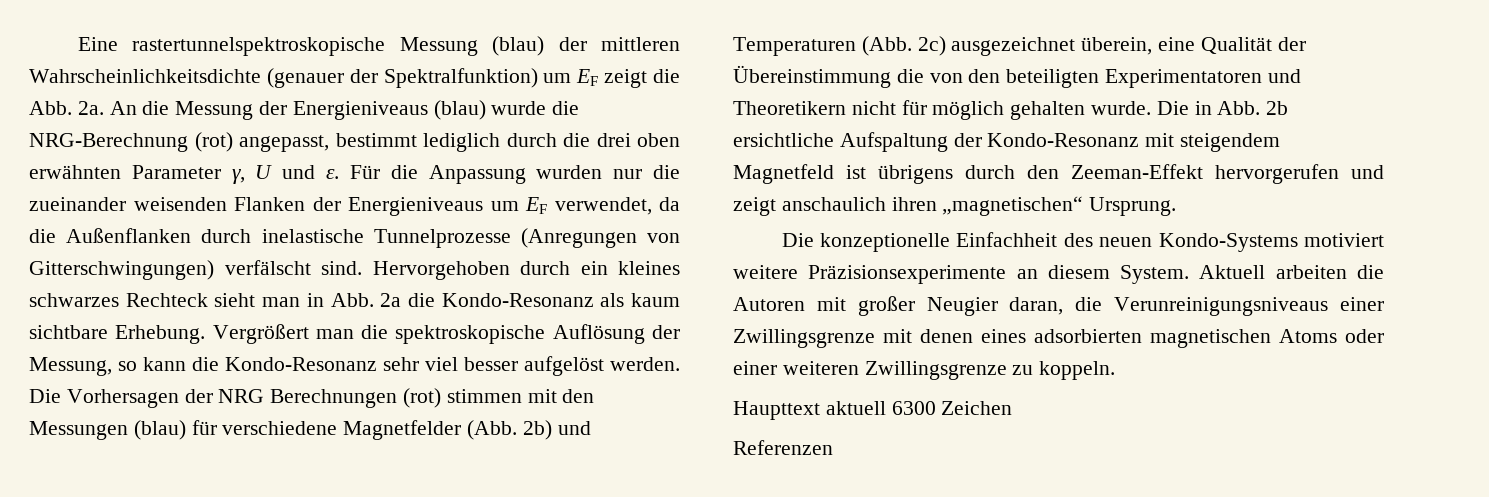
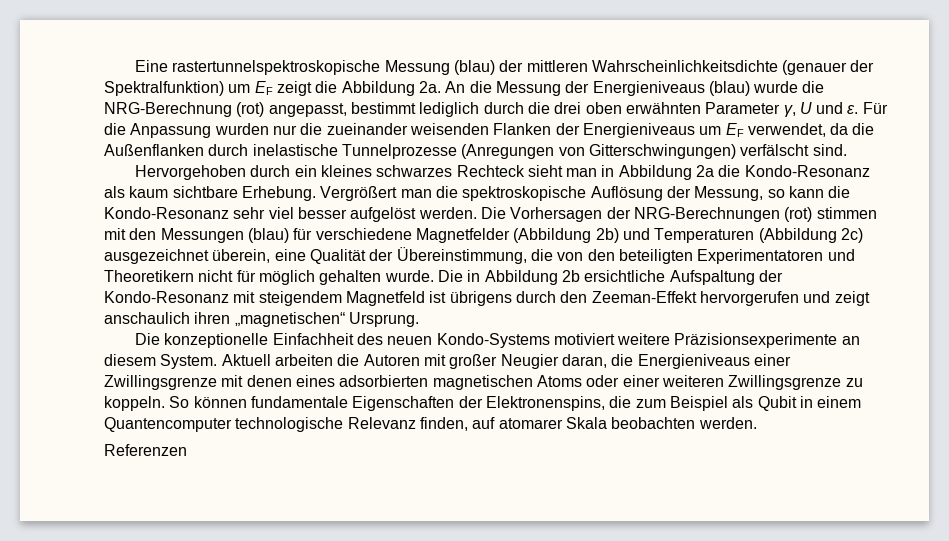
[29,101,72,115] Abb. -> [341,81,415,96] Abbildung
(362, 268) none -> (847, 150) //
[330,293,374,307] Abb. -> [618,165,692,180] Abbildung
[218,389,398,408] NRG Berechnungen -> [633,207,780,222] NRG-Berechnungen
[467,420,518,440] (Abb. -> [513,228,592,243] (Abbildung
[861,36,912,56] (Abb. -> [758,228,837,243] (Abbildung
[733,65,891,88] Übereinstimmung -> [396,247,527,264] Übereinstimmung,
[1217,101,1261,115] Abb. -> [484,270,558,285] Abbildung
[1114,297,1329,316] Verunreinigungsniveaus -> [637,354,750,369] Energieniveaus
[733,401,1013,420] // Haupttext aktuell 6300 Zeichen -> [169,396,862,411] [104,417,757,432] So können fundamentale Eigenschaften der Elektronenspins, die zum Beispiel als Qubit in einem Quantencomputer technologische Relevanz finden, auf atomarer Skala beobachten werden.

